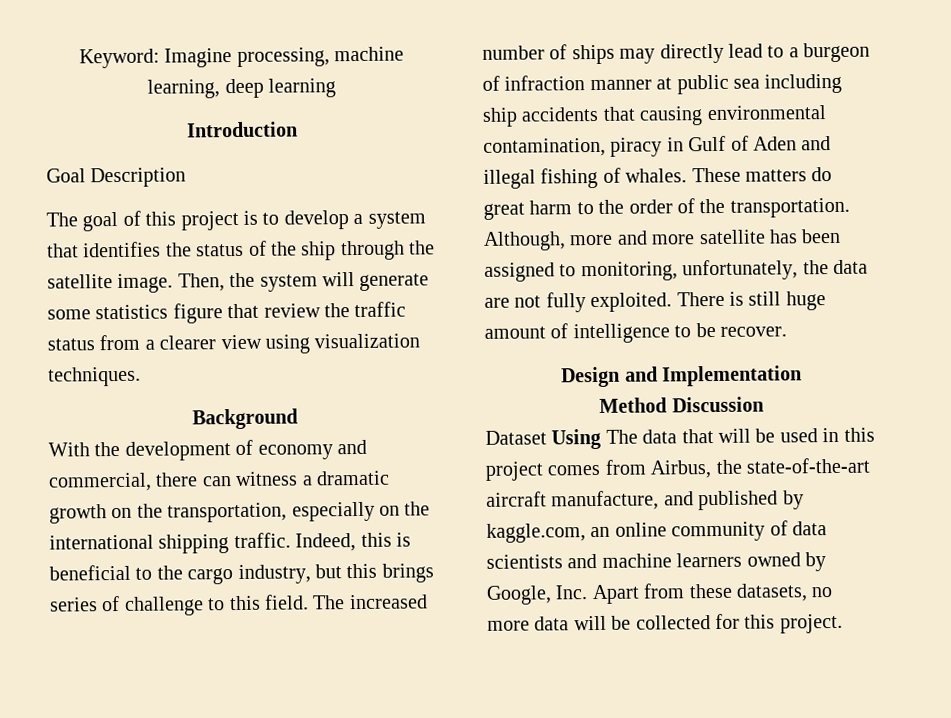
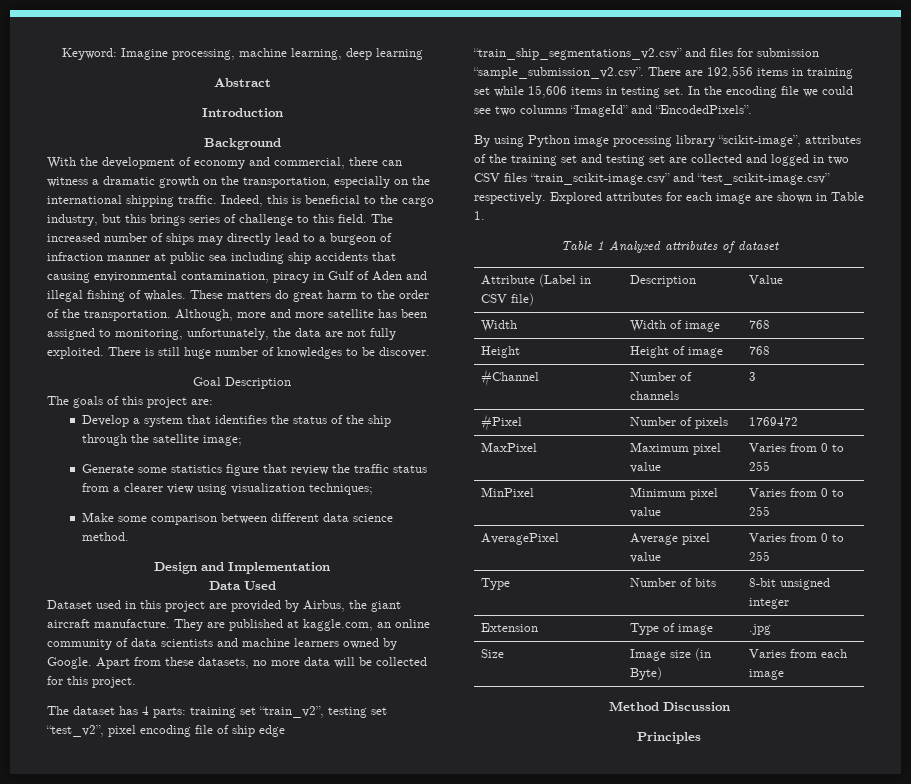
(336, 88) none -> [213,78,271,87] // Abstract
[46,167,187,188] [46,210,426,232] [47,240,436,261] [47,272,430,293] [47,301,407,324] [47,333,421,354] [48,366,141,387] // Goal Description // The goal of this project is to develop a system that identifies the status of the ship through the satellite image. Then, the system will generate some statistics figure that review the traffic status from a clearer view using visualization techniques. -> (283, 112) none
[484,322,787,344] amount of intelligence to be recover. -> [215,347,430,359] [193,377,291,389] [47,396,213,408] [81,415,391,427] [81,434,242,446] [81,464,427,476] [81,483,373,495] [81,512,393,525] [81,532,129,541] number of knowledges to be discover. // Goal Description // The goals of this project are: // Develop a system that identifies the status of the ship through the satellite image; // Generate some statistics figure that review the traffic status from a clearer view using visualization techniques; // Make some comparison between different data science method.
[599,396,764,413] Method Discussion -> [208,581,276,590] Data Used
[551,427,875,450] [485,457,870,481] [486,490,804,511] Using The data that will be used in this project comes from Airbus, the state-of-the-art aircraft manufacture, and published by -> [96,600,401,612] [47,619,299,631] used in this project are provided by Airbus, the giant aircraft manufacture. They are published at
[486,585,589,605] Google, Inc. -> [47,657,92,669] Google.
(843, 623) none -> [47,706,387,718] [46,725,285,737] [473,48,819,60] [473,66,853,79] [474,85,853,98] [474,105,752,117] [474,135,861,147] [474,154,849,166] [474,173,830,185] [474,192,864,204] [474,211,485,220] [560,240,779,253] [480,274,591,287] [480,293,534,306] [629,275,696,287] [748,275,783,284] [480,320,517,332] [629,320,720,332] [748,320,770,329] [480,346,520,358] [629,346,723,358] [748,346,770,355] [480,369,539,386] [629,372,692,381] [629,391,679,400] [748,372,756,381] [480,414,522,431] [629,417,728,429] [748,417,798,426] [480,442,537,452] [629,442,721,455] [629,462,661,473] [748,443,844,452] [748,461,770,471] [480,487,534,497] [629,487,718,500] [629,507,661,518] [748,488,844,497] [748,506,770,516] [480,533,559,545] [629,533,710,545] [629,552,661,563] [748,533,844,542] [748,551,770,561] [480,578,510,590] [629,578,716,587] [748,578,830,590] [748,598,789,609] [480,623,538,632] [629,623,713,635] [748,624,771,635] [480,649,504,658] [629,648,711,661] [629,667,662,680] [748,649,847,658] [748,669,784,680] [608,701,730,711] [637,732,701,744] // The dataset has 4 parts: training set “train_v2”, testing set “test_v2”, pixel encoding file of ship edge “train_ship_segmentations_v2.csv” and files for submission “sample_submission_v2.csv”. There are 192,556 items in training set while 15,606 items in testing set. In the encoding file we could see two columns “ImageId” and “EncodedPixels”. // By using Python image processing library “scikit-image”, attributes of the training set and testing set are collected and logged in two CSV files “train_scikit-image.csv” and “test_scikit-image.csv” respectively. Explored attributes for each image are shown in Table 1. // Table 1 Analyzed attributes of dataset // Attribute (Label in CSV file) | Description | Value // Width | Width of image | 768 // Height | Height of image | 768 // #Channel | Number of channels | 3 // #Pixel | Number of pixels | 1769472 // MaxPixel | Maximum pixel value | Varies from 0 to 255 // MinPixel | Minimum pixel value | Varies from 0 to 255 // AveragePixel | Average pixel value | Varies from 0 to 255 // Type | Number of bits | 8-bit unsigned integer // Extension | Type of image | .jpg // Size | Image size (in Byte) | Varies from each image // Method Discussion // Principles

